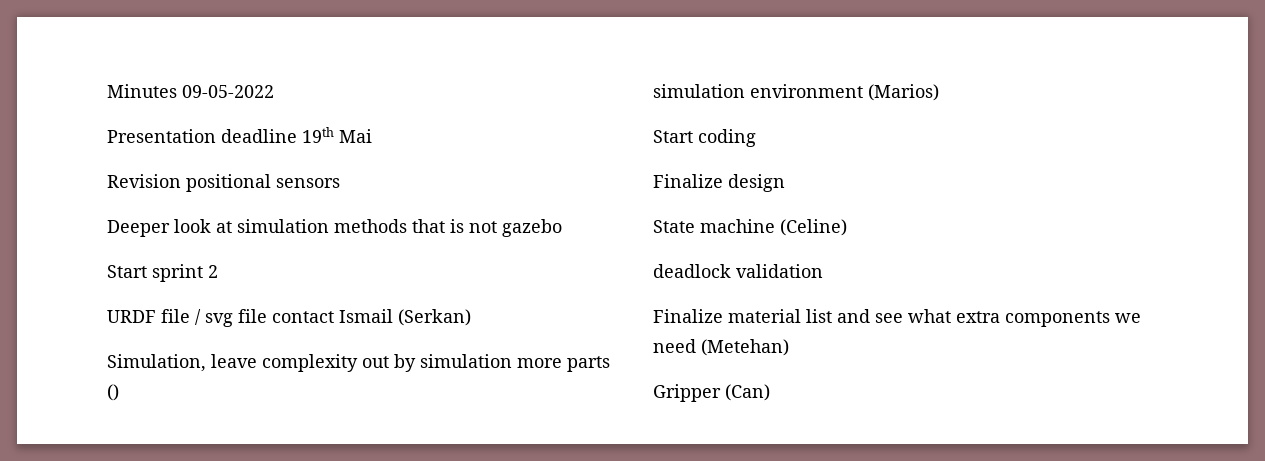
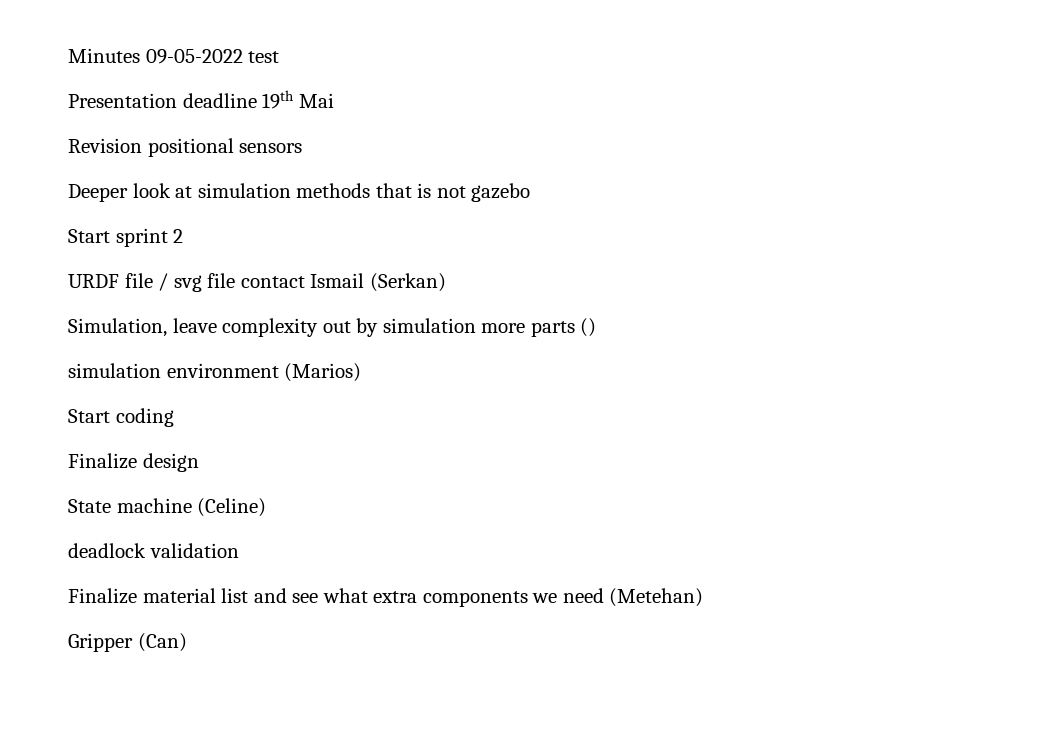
(274, 91) none -> [248,51,280,63] test

